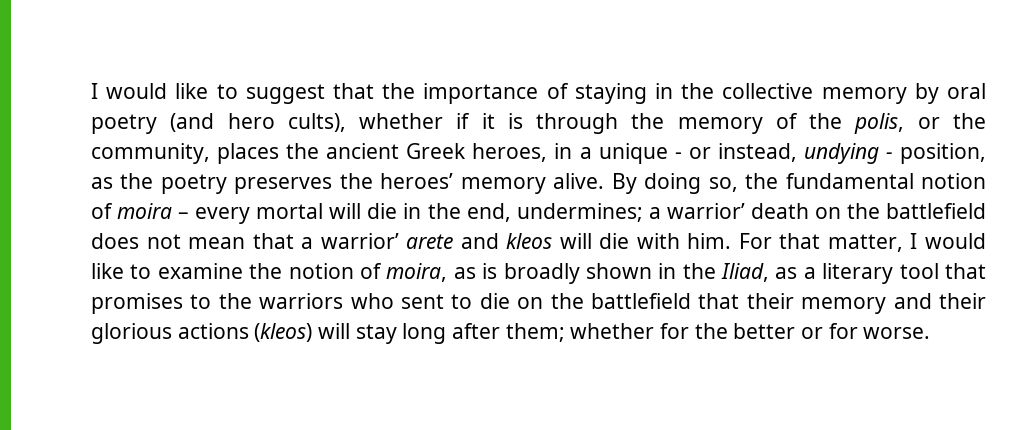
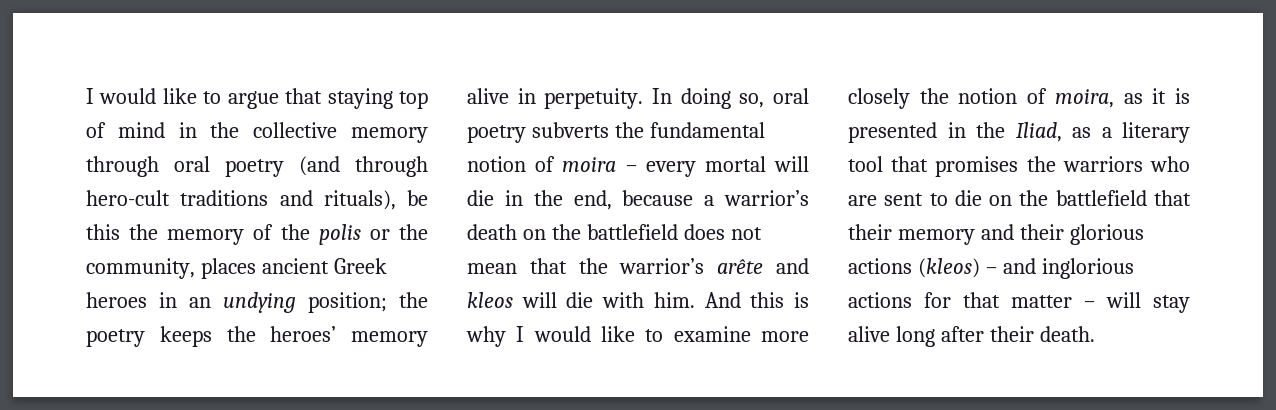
[91,83,647,104] I would like to suggest that the importance of staying -> [86,88,429,109] [86,122,165,138] I would like to argue that staying top of mind
[914,83,939,104] by -> [86,156,159,177] through
[227,113,619,134] hero cults), whether if it is through -> [355,156,428,177] [86,190,428,210] [86,224,120,240] through hero-cult traditions and rituals), be this
[854,113,905,134] polis, -> [318,224,361,245] polis
[286,143,320,159] the -> (256, 268) none
[472,143,986,164] [91,177,113,189] heroes, in a unique - or instead, undying - position, as -> [86,292,387,313] heroes in an undying position;
[234,177,333,194] preserves -> [159,326,212,347] keeps
[553,173,738,194] alive. By doing so, -> [467,88,809,109] [467,122,609,143] alive in perpetuity. In doing so, oral poetry subverts
[516,203,745,222] undermines; a warrior’ -> [622,190,809,206] because a warrior’s
[301,233,454,249] a warrior’ arete -> [578,258,764,274] the warrior’s arête
[738,233,903,252] For that matter, -> [704,292,809,308] [466,326,506,347] And this is why
(243, 271) none -> [761,331,809,342] [848,88,910,109] more closely
[482,263,652,284] is broadly shown -> [1152,88,1190,104] [848,122,937,143] it is presented
[190,294,212,309] to -> (1019, 166) none
(394, 301) none -> [848,195,877,206] are
(313, 332) none -> [985,258,1134,279] [848,292,1095,308] – and inglorious actions for that matter –
(397, 334) none -> [848,326,890,342] alive
[505,323,931,342] them; whether for the better or for worse. -> [989,326,1095,342] their death.

